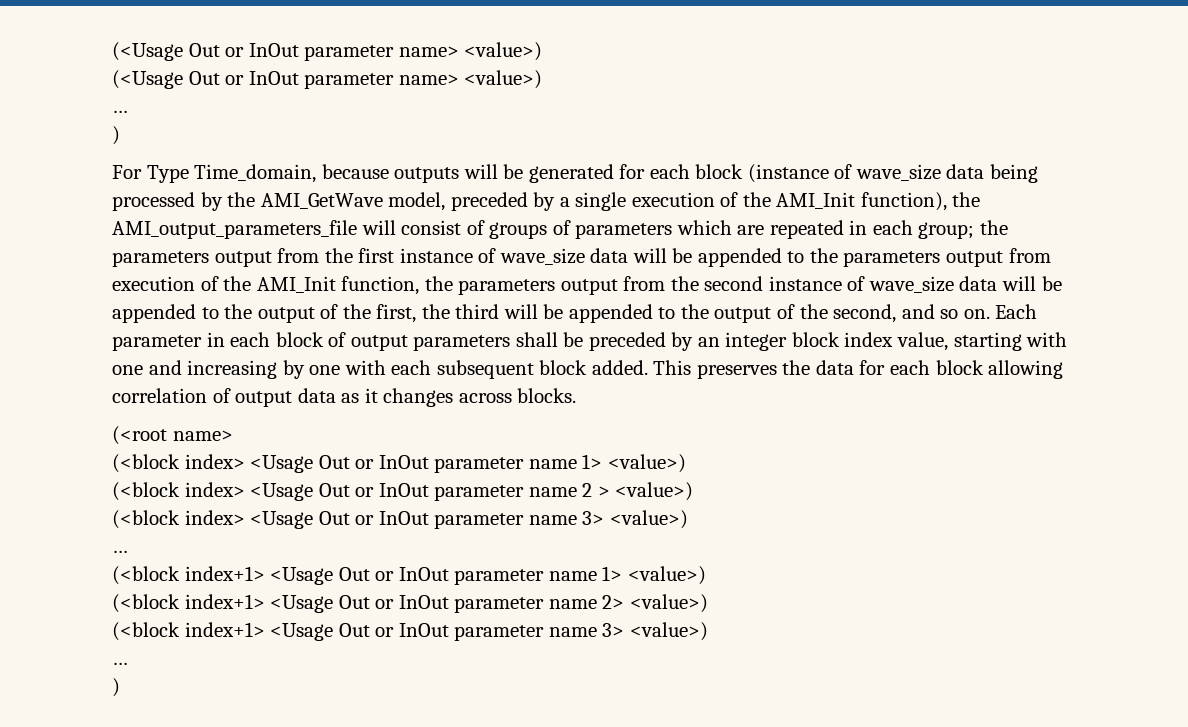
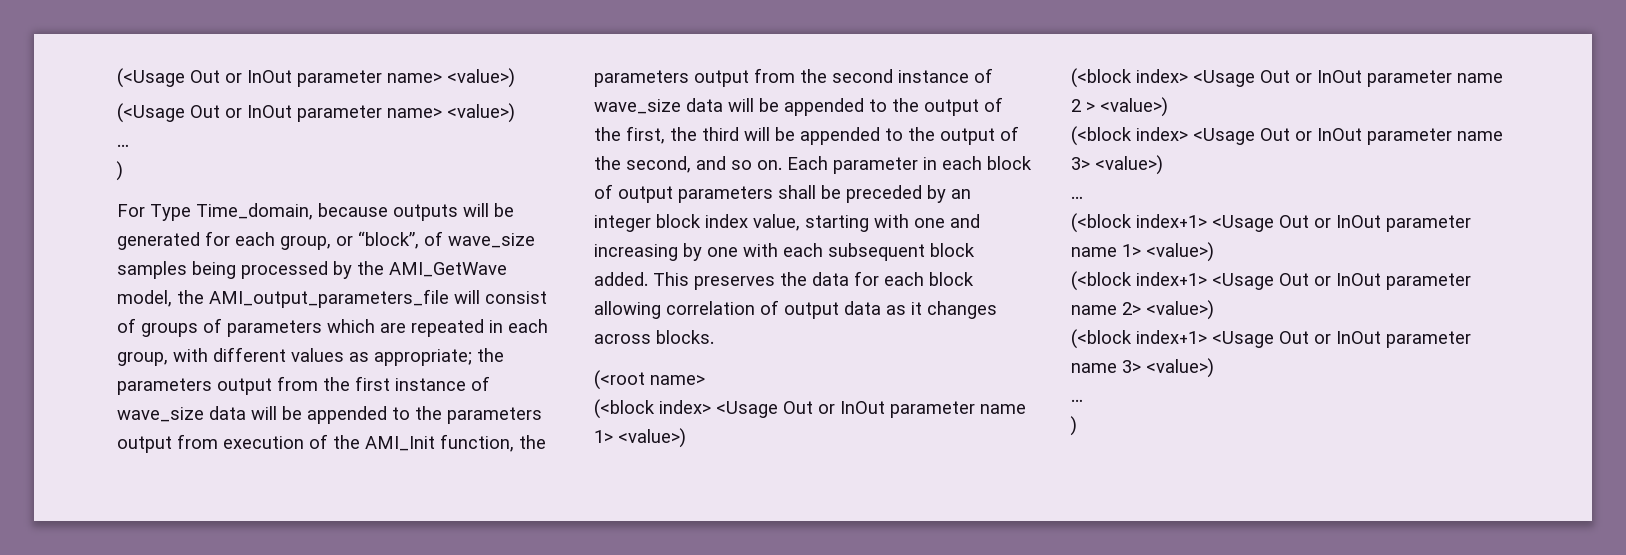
[695,164,985,183] block (instance of wave_size data -> [280,231,535,250] [117,261,187,279] group, or “block”, of wave_size samples
[450,192,947,211] preceded by a single execution of the AMI_Init function), -> (172, 298) none
[918,222,975,239] group; -> [117,347,472,366] group, with different values as appropriate;

